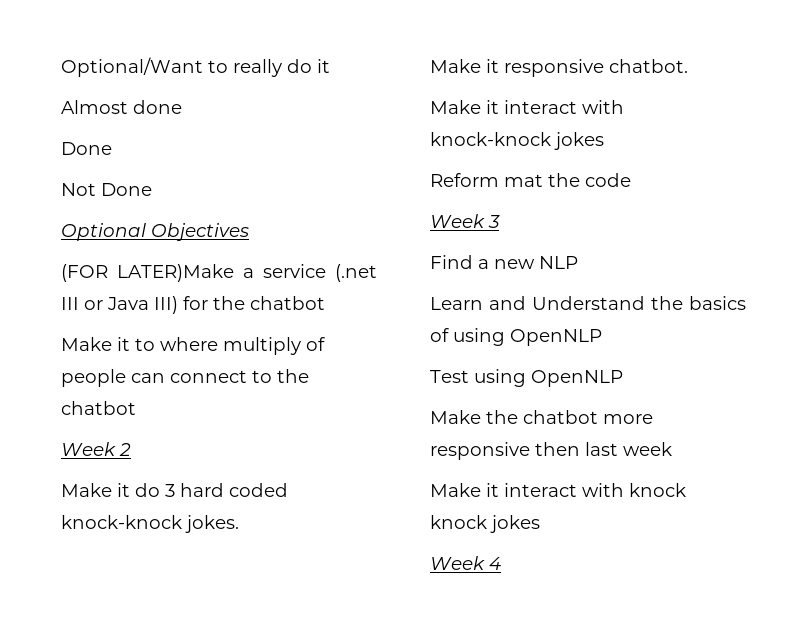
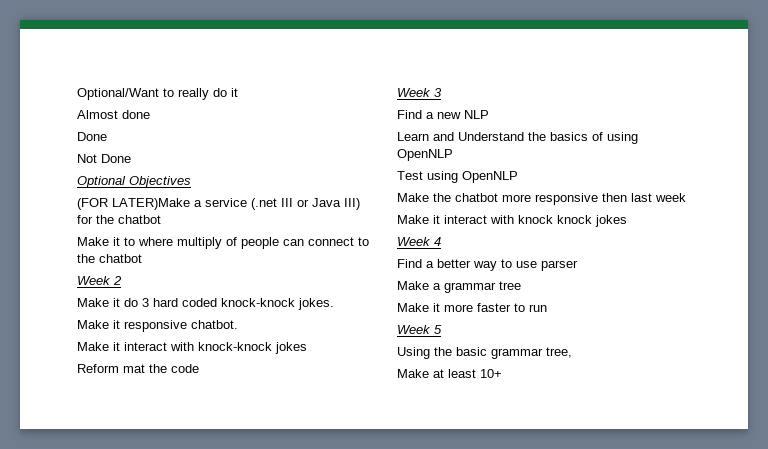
(501, 563) none -> [397,259,578,271] [397,281,521,293] [397,303,547,312] [397,325,442,334] [397,347,572,359] [397,369,502,378] // Find a better way to use parser // Make a grammar tree // Make it more faster to run // Week 5 // Using the basic grammar tree, // Make at least 10+

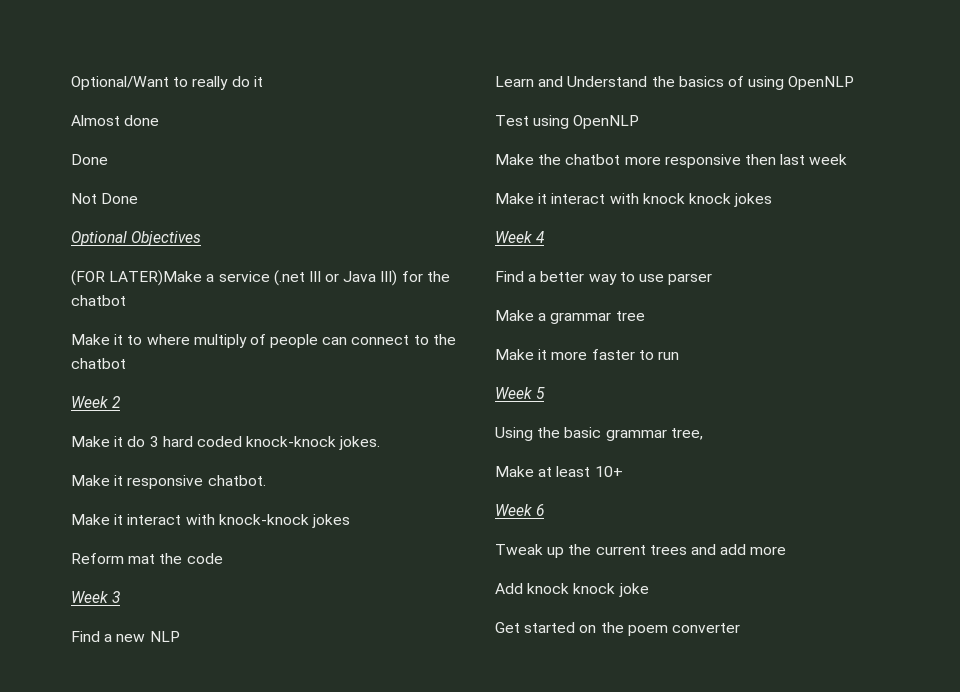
(502, 373) none -> [495,504,545,516] [495,544,787,558] [495,583,649,597] [495,622,740,636] // Week 6 // Tweak up the current trees and add more // Add knock knock joke // Get started on the poem converter

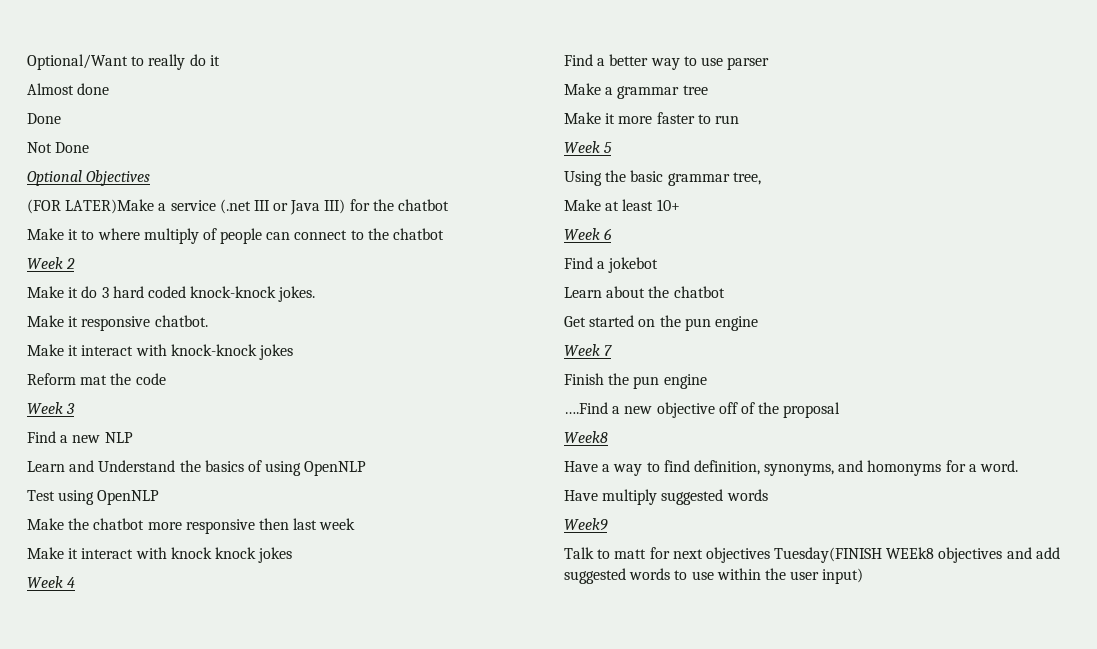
[495,544,787,558] [495,583,649,597] [495,622,740,636] Tweak up the current trees and add more // Add knock knock joke // Get started on the poem converter -> [564,257,659,273] [564,286,725,298] [564,315,758,331] [564,344,613,356] [564,373,707,389] [564,402,841,418] [564,431,608,443] [564,460,1019,476] [564,489,768,505] [564,518,608,531] [564,547,1060,563] [564,568,864,584] Find a jokebot // Learn about the chatbot // Get started on the pun engine // Week 7 // Finish the pun engine // ….Find a new objective off of the proposal // Week8 // Have a way to find definition, synonyms, and homonyms for a word. // Have multiply suggested words // Week9 // Talk to matt for next objectives Tuesday(FINISH WEEk8 objectives and add suggested words to use within the user input)

